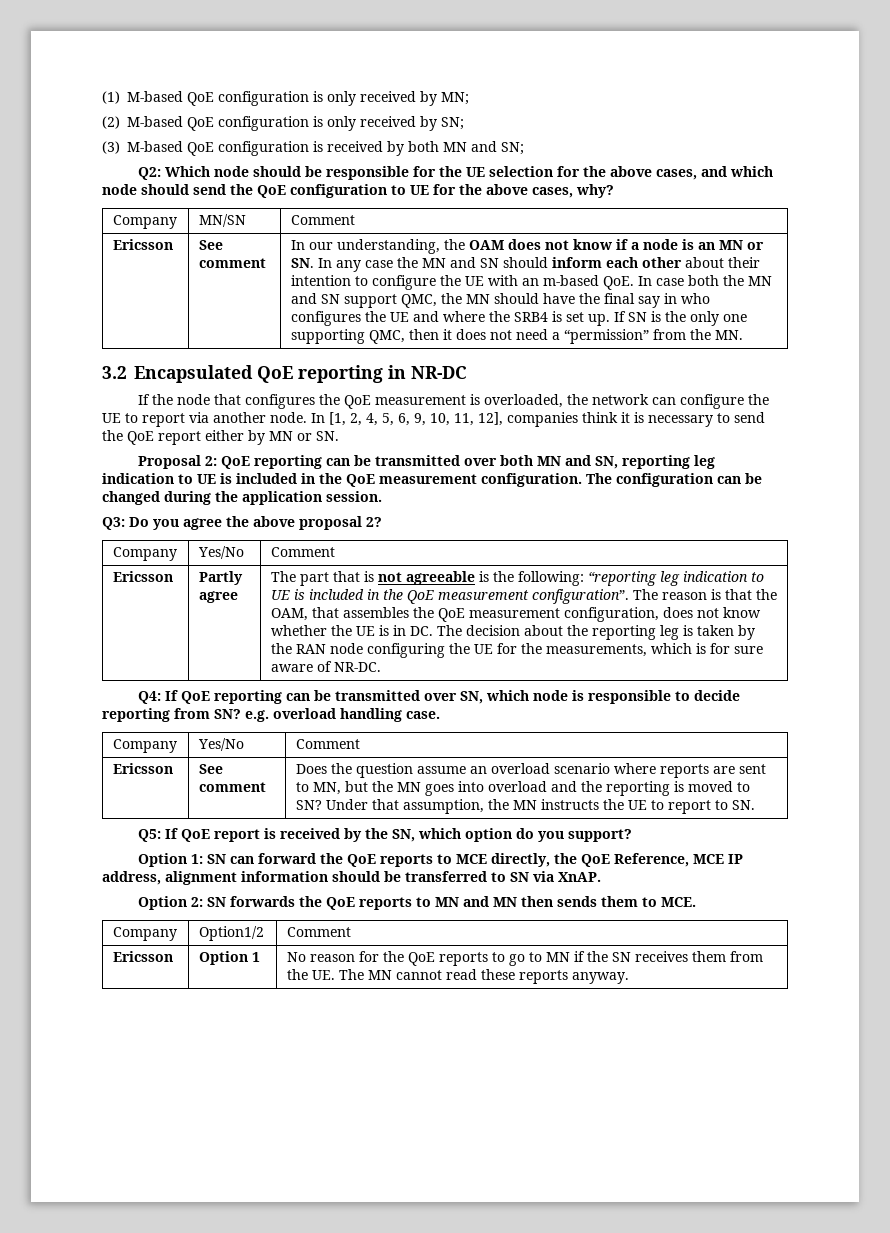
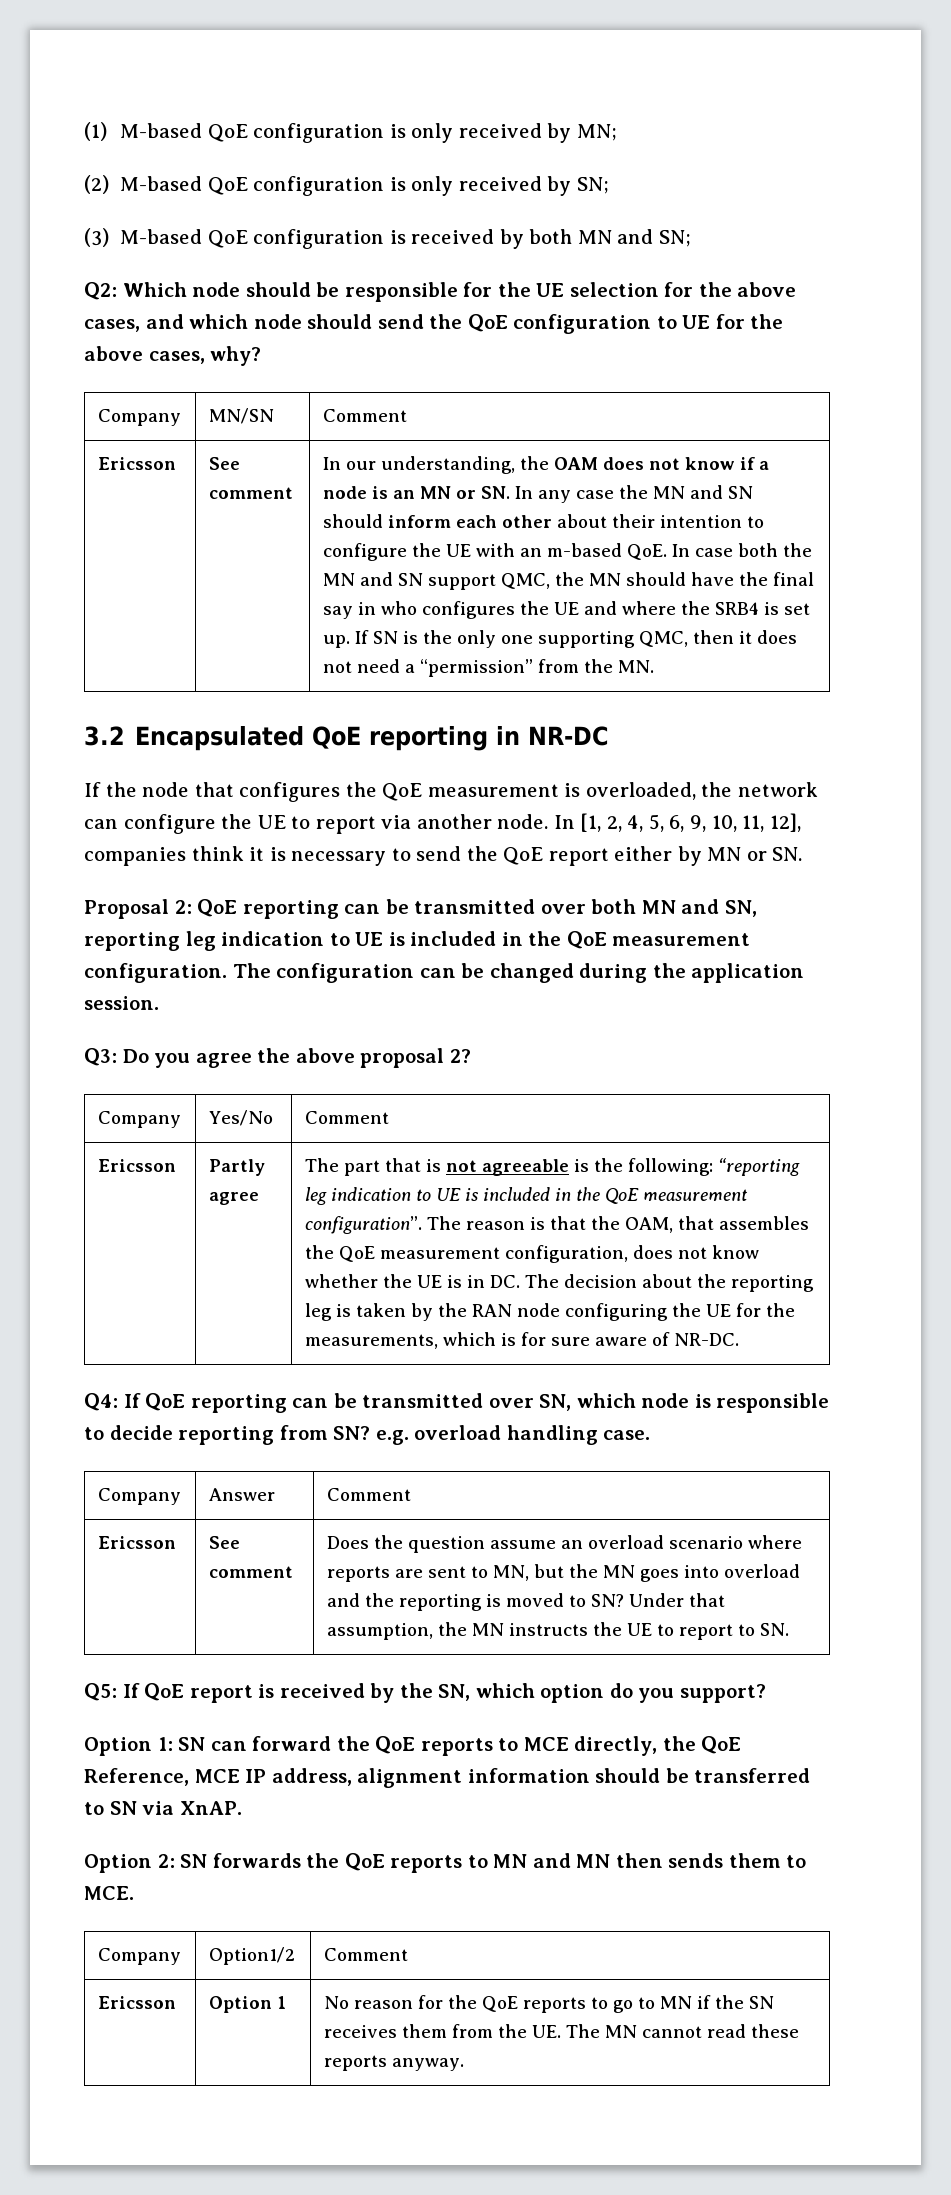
[197,738,244,751] Yes/No -> [208,1488,275,1501] Answer

